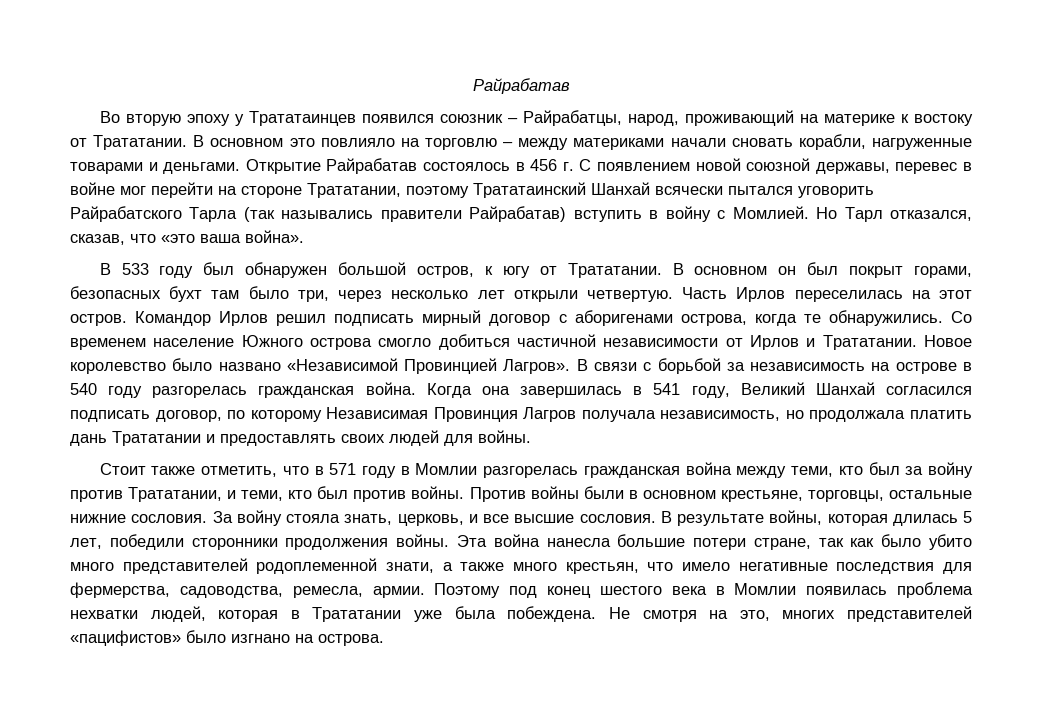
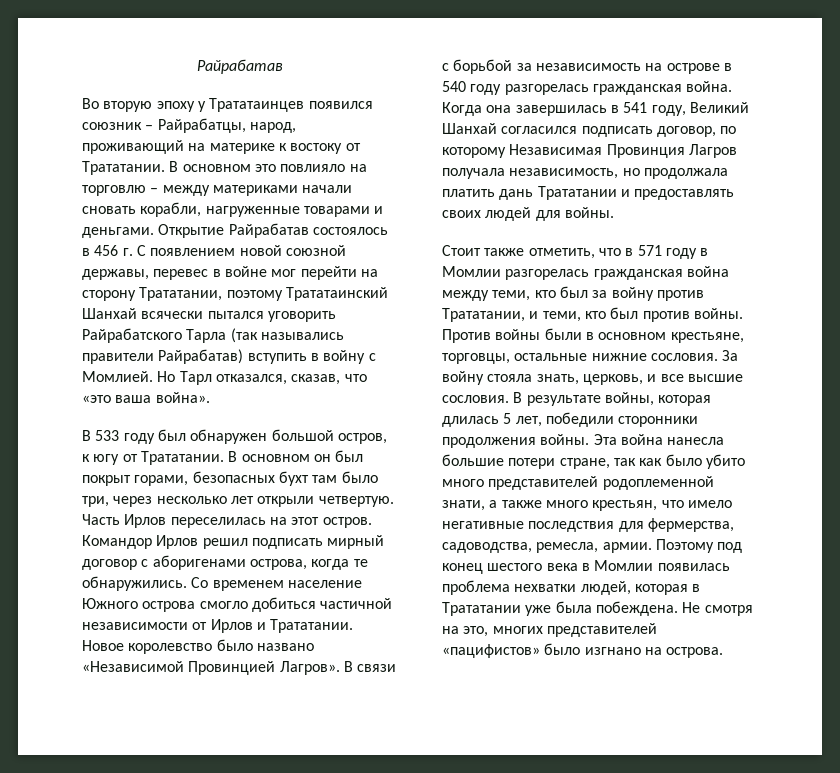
[241,186,302,198] стороне -> [82,290,136,301] сторону

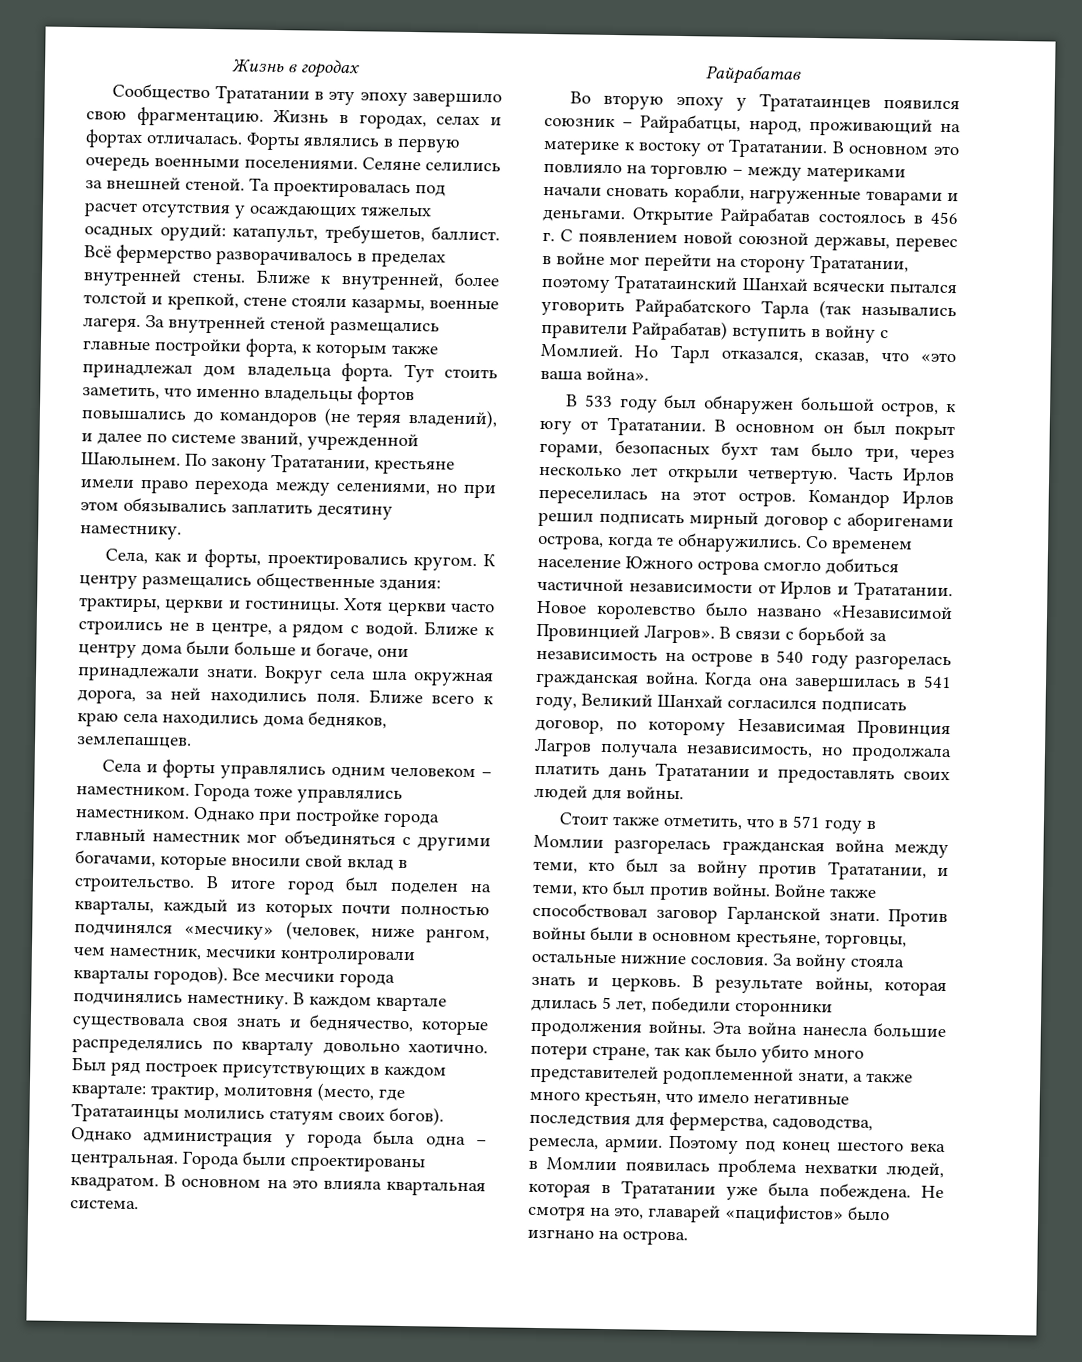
(197, 66) none -> [231,59,360,79] [112,83,502,108] [86,106,503,130] [85,129,461,153] [85,156,501,172] [85,176,446,199] [84,202,432,219] [84,223,500,245] [84,244,446,268] [83,268,501,291] [83,291,499,314] [83,315,440,337] [82,338,438,359] [82,363,498,383] [82,386,415,406] [81,407,498,429] [81,431,419,452] [81,452,455,475] [80,478,496,499] [80,497,393,520] [80,524,182,540] [105,548,496,572] [79,572,441,592] [78,597,495,617] [78,620,496,639] [78,640,409,660] [77,665,494,687] [77,687,495,705] [77,711,387,729] [76,735,192,749] [102,759,492,780] [76,782,403,804] [75,806,440,828] [75,828,491,852] [75,850,408,871] [74,876,491,895] [74,898,490,918] [74,921,490,944] [73,946,415,966] [73,965,395,988] [73,992,447,1012] [72,1014,488,1036] [72,1038,488,1056] [72,1057,447,1080] [71,1082,405,1102] [71,1103,444,1126] [71,1127,487,1149] [70,1150,425,1173] [70,1174,486,1197] [70,1199,139,1210] Жизнь в городах // Сообщество Трататании в эту эпоху завершило свою фрагментацию. Жизнь в городах, селах и фортах отличалась. Форты являлись в первую очередь военными поселениями. Селяне селились за внешней стеной. Та проектировалась под расчет отсутствия у осаждающих тяжелых осадных орудий: катапульт, требушетов, баллист. Всё фермерство разворачивалось в пределах внутренней стены. Ближе к внутренней, более толстой и крепкой, стене стояли казармы, военные лагеря. За внутренней стеной размещались главные постройки форта, к которым также принадлежал дом владельца форта. Тут стоить заметить, что именно владельцы фортов повышались до командоров (не теряя владений), и далее по системе званий, учрежденной Шаюлынем. По закону Трататании, крестьяне имели право перехода между селениями, но при этом обязывались заплатить десятину наместнику. // Села, как и форты, проектировались кругом. К центру размещались общественные здания: трактиры, церкви и гостиницы. Хотя церкви часто строились не в центре, а рядом с водой. Ближе к центру дома были больше и богаче, они принадлежали знати. Вокруг села шла окружная дорога, за ней находились поля. Ближе всего к краю села находились дома бедняков, землепашцев. // Села и форты управлялись одним человеком – наместником. Города тоже управлялись наместником. Однако при постройке города главный наместник мог объединяться с другими богачами, которые вносили свой вклад в строительство. В итоге город был поделен на кварталы, каждый из которых почти полностью подчинялся «месчику» (человек, ниже рангом, чем наместник, месчики контролировали кварталы городов). Все месчики города подчинялись наместнику. В каждом квартале существовала своя знать и беднячество, которые распределялись по кварталу довольно хаотично. Был ряд построек присутствующих в каждом квартале: трактир, молитовня (место, где Трататаинцы молились статуям своих богов). Однако администрация у города была одна – центральная. Города были спроектированы квадратом. В основном на это влияла квартальная система. //
(743, 313) none -> [774,884,876,898] [532,902,880,926] Войне также способствовал заговор Гарланской знати.
[536,374,743,385] [442,395,509,403] знать, церковь, и все высшие сословия. -> [531,975,681,993] знать и церковь.
[492,623,657,637] многих представителей -> [647,1204,721,1223] главарей

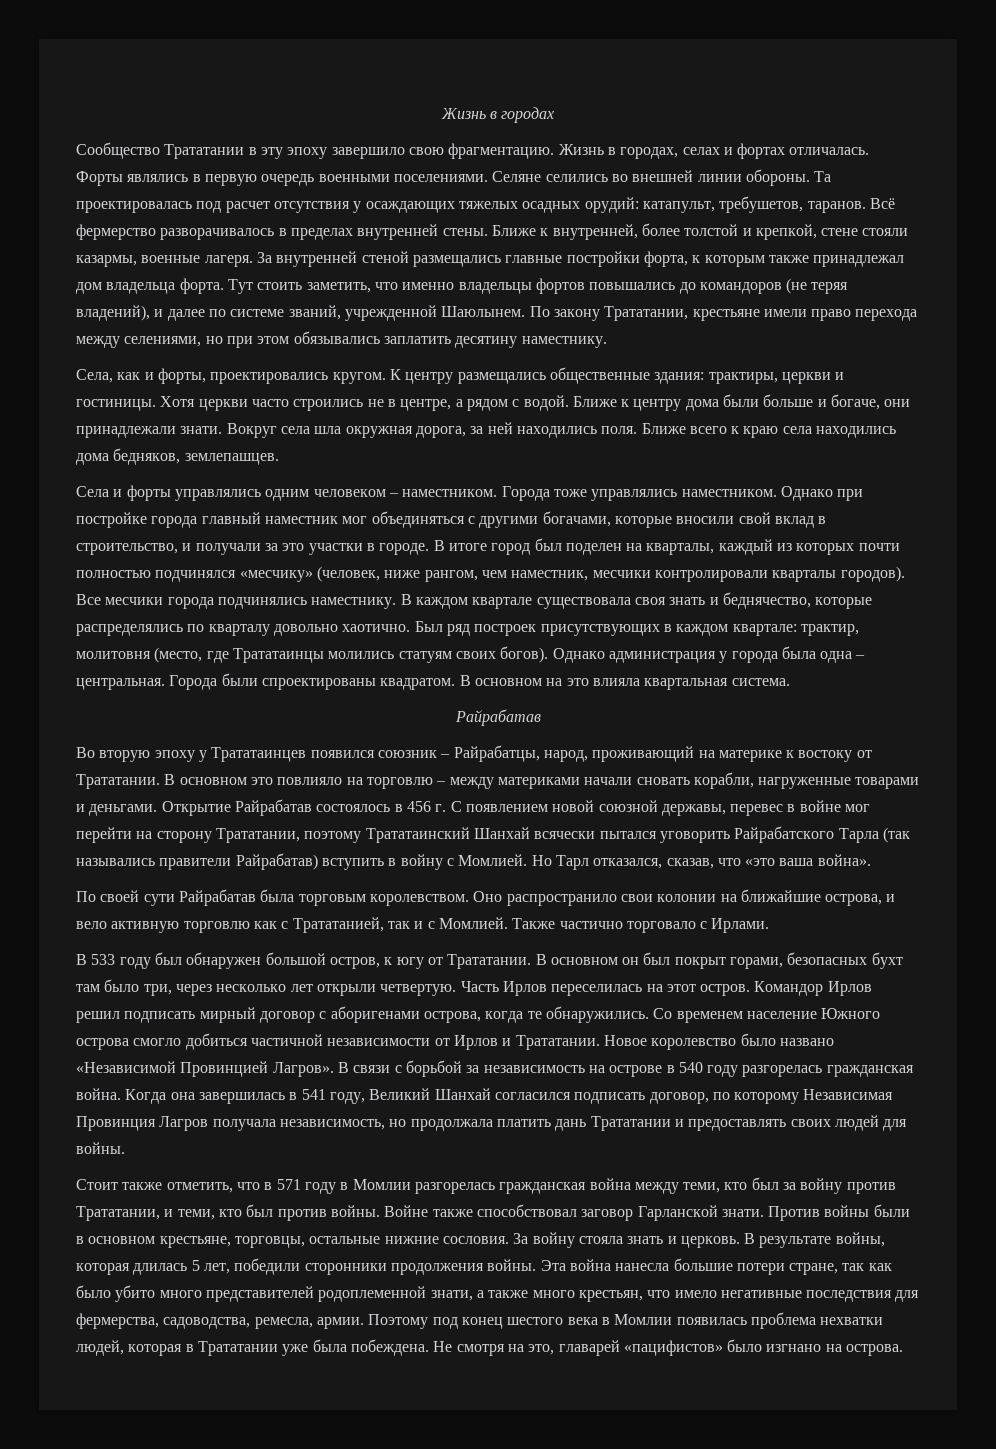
[85,176,245,191] за внешней стеной. -> [611,169,810,186] во внешней линии обороны.
[431,226,500,241] баллист. -> [807,201,866,213] таранов.
[74,877,195,893] строительство. -> [76,543,430,555] строительство, и получали за это участки в городе.
(649, 374) none -> [76,889,896,906] [76,917,770,933] // По своей сути Райрабатав была торговым королевством. Оно распространило свои колонии на ближайшие острова, и вело активную торговлю как с Трататанией, так и с Момлией. Также частично торговало с Ирлами.

